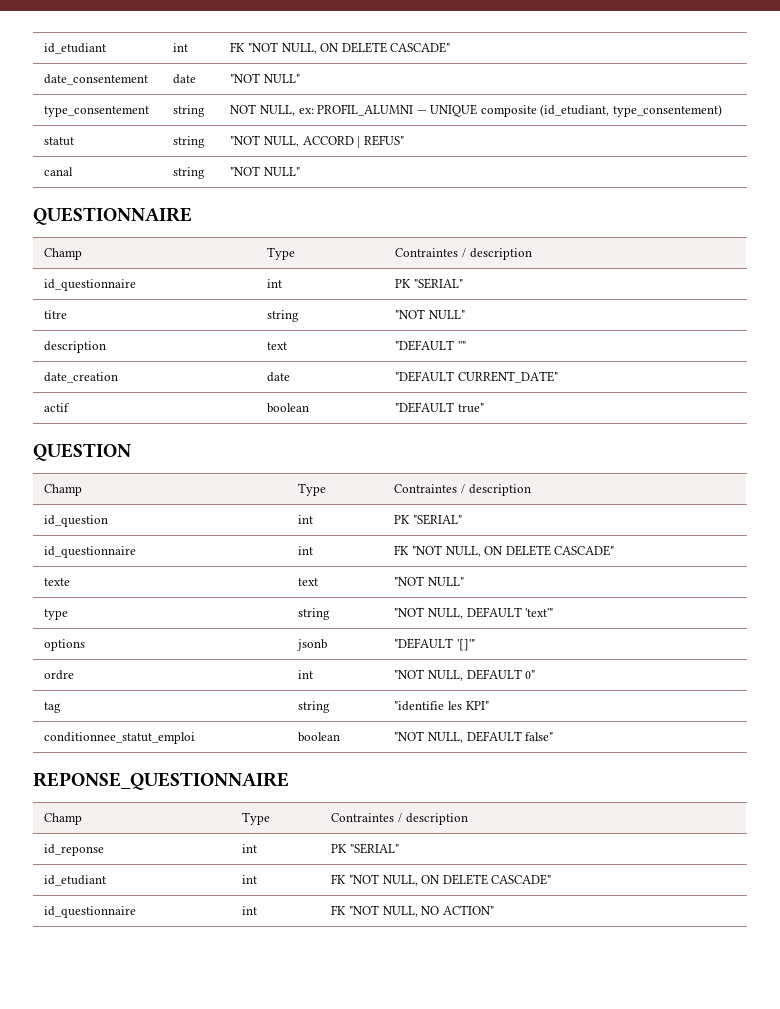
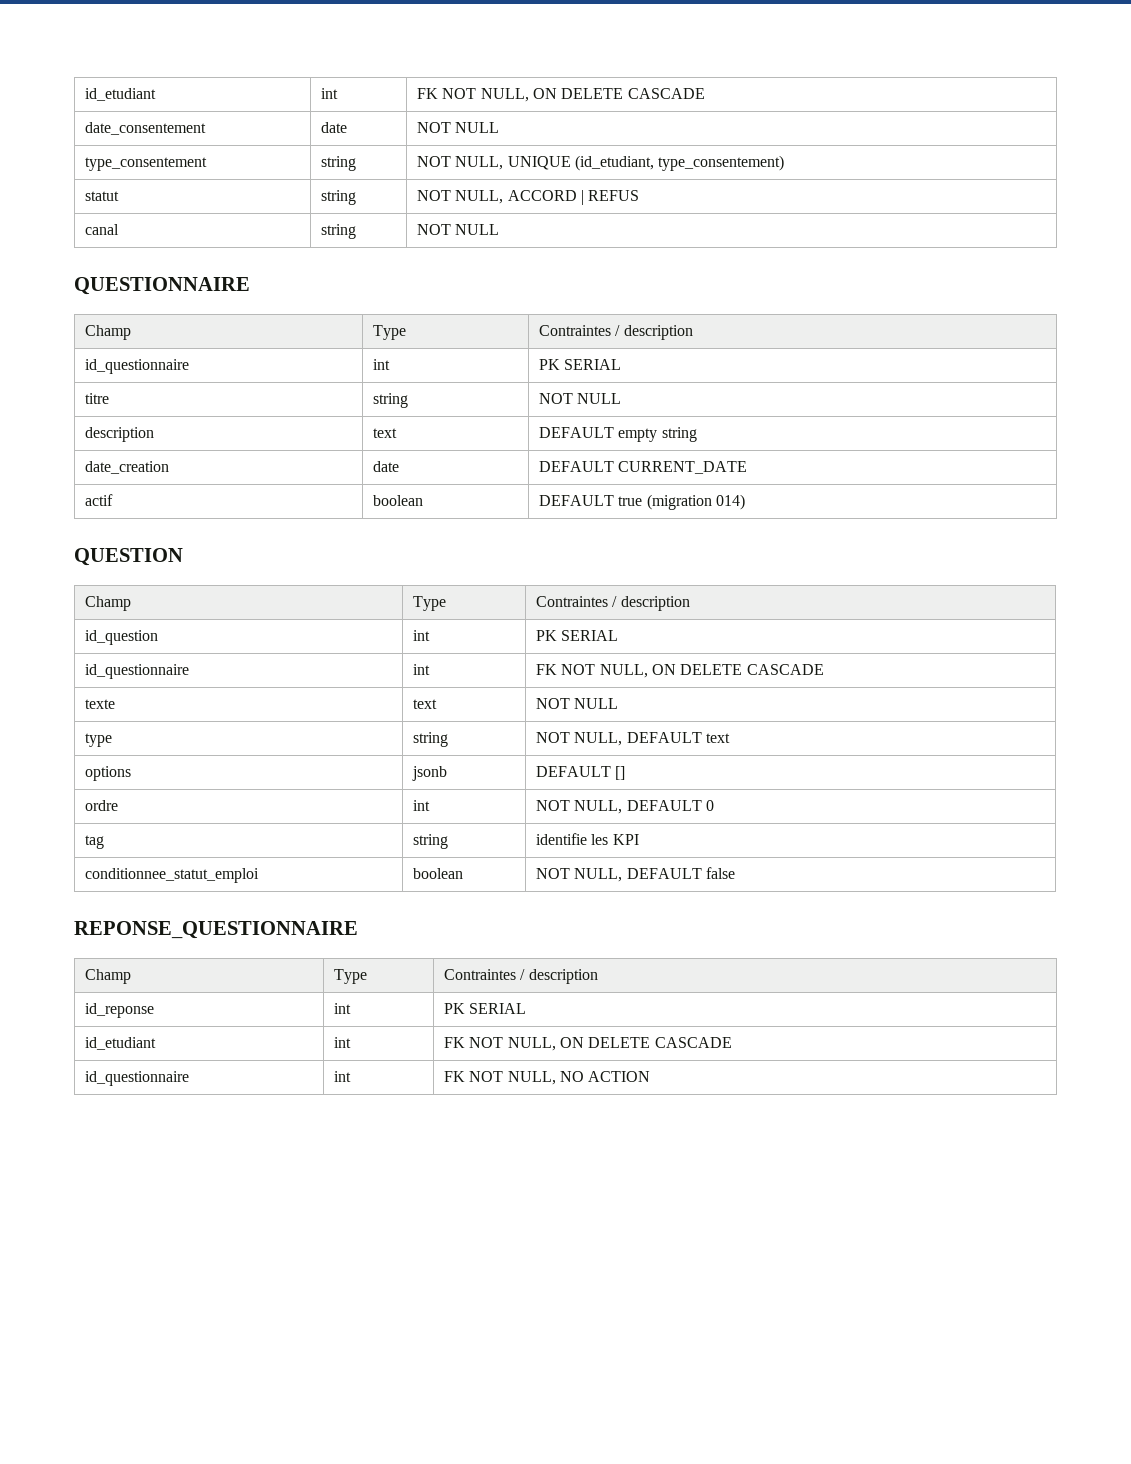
[44,43,107,54] [173,43,189,52] [230,42,451,54] id_etudiant | int | FK "NOT NULL, ON DELETE CASCADE" -> [85,88,157,101] [321,88,339,99] [417,88,705,102] id_etudiant | int | FK NOT NULL, ON DELETE CASCADE
[230,73,300,83] "NOT NULL" -> [417,122,500,133] NOT NULL
[298,104,537,117] ex: PROFIL_ALUMNI — UNIQUE composite -> [507,156,571,170] UNIQUE
[230,135,261,145] "NOT -> [417,190,452,201] NOT
[363,135,404,146] REFUS" -> [588,190,640,201] REFUS
[230,166,300,176] "NOT NULL" -> [417,224,500,235] NOT NULL
[413,278,463,289] "SERIAL" -> [564,359,622,370] SERIAL
[395,309,465,319] "NOT NULL" -> [539,393,622,404] NOT NULL
[395,340,466,351] "DEFAULT ''" -> [539,427,697,442] DEFAULT empty string
[395,371,558,383] "DEFAULT CURRENT_DATE" -> [539,461,748,474] DEFAULT CURRENT_DATE
[395,402,484,413] "DEFAULT true" -> [539,494,746,510] DEFAULT true (migration 014)
[412,514,462,525] [44,546,137,558] [298,546,314,555] [394,545,615,557] "SERIAL" // id_questionnaire | int | FK "NOT NULL, ON DELETE CASCADE" -> [561,630,619,641] [85,664,190,679] [413,664,431,675] [536,664,824,678] SERIAL // id_questionnaire | int | FK NOT NULL, ON DELETE CASCADE
[394,576,464,586] "NOT NULL" -> [536,698,619,709] NOT NULL
[394,607,554,619] "NOT NULL, DEFAULT 'text'" -> [536,732,731,746] NOT NULL, DEFAULT text
[394,638,475,651] "DEFAULT '[]'" -> [536,766,626,780] DEFAULT []
[394,669,536,681] "NOT NULL, DEFAULT 0" -> [536,800,715,814] NOT NULL, DEFAULT 0
[394,701,489,711] "identifie les KPI" -> [536,833,639,845] identifie les KPI
[394,731,554,743] "NOT NULL, DEFAULT false" -> [536,867,736,882] NOT NULL, DEFAULT false
[349,843,399,854] [44,875,107,886] [242,875,258,884] [331,874,552,886] [44,906,137,918] [242,906,258,915] [331,905,379,915] "SERIAL" // id_etudiant | int | FK "NOT NULL, ON DELETE CASCADE" // id_questionnaire | int | FK "NOT -> [469,1003,527,1014] [85,1037,157,1050] [334,1037,352,1048] [444,1037,732,1051] [85,1071,190,1086] [334,1071,352,1082] [444,1071,504,1082] SERIAL // id_etudiant | int | FK NOT NULL, ON DELETE CASCADE // id_questionnaire | int | FK NOT
[442,905,494,915] ACTION" -> [588,1071,651,1082] ACTION

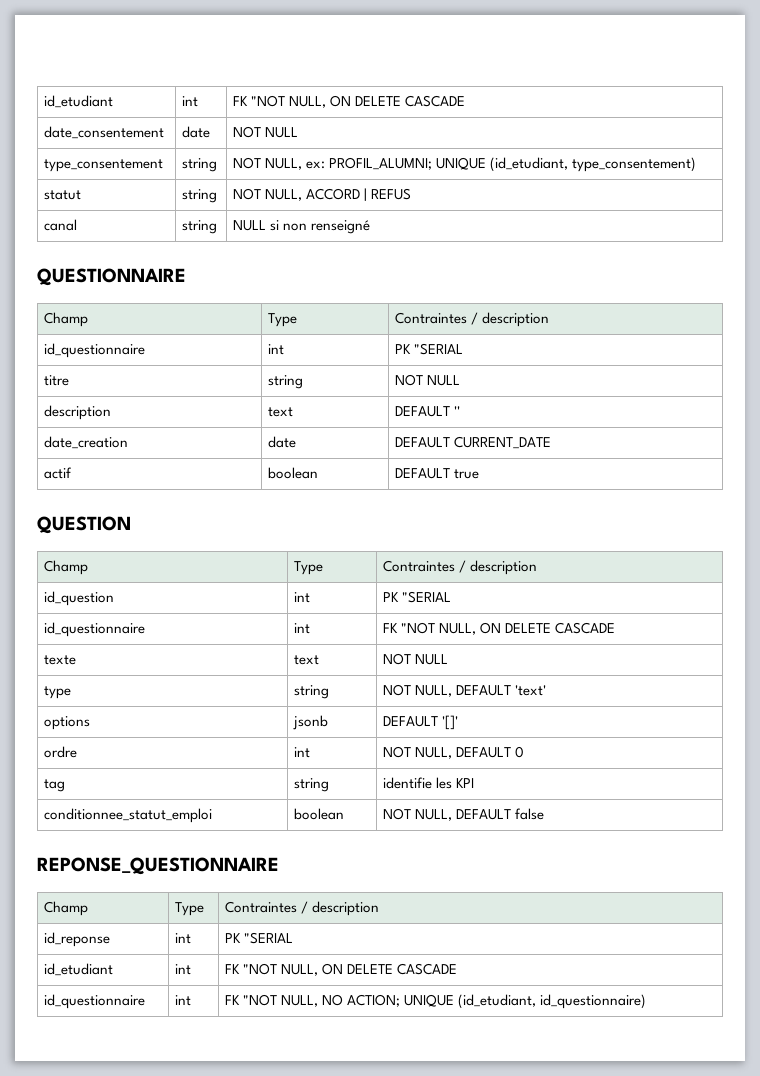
[85,88,157,101] [321,88,339,99] [417,88,477,99] id_etudiant | int | FK NOT -> [44,95,114,108] [182,96,199,107] [233,95,286,107] id_etudiant | int | FK "NOT
(504, 163) none -> [306,157,433,170] ex: PROFIL_ALUMNI;
[417,224,500,235] NOT NULL -> [233,220,371,234] NULL si non renseigné
[564,359,622,370] SERIAL -> [414,343,464,355] "SERIAL
[618,427,697,442] empty string -> [454,406,461,416] ''
[646,494,746,510] (migration 014) -> (480, 474) none
[561,630,619,641] [85,664,190,679] [413,664,431,675] [536,664,596,675] SERIAL // id_questionnaire | int | FK NOT -> [402,591,452,603] [44,622,146,637] [294,623,311,634] [383,622,436,634] "SERIAL // id_questionnaire | int | FK "NOT
[706,733,731,743] text -> [515,685,547,696] 'text'
[615,766,626,780] [] -> [442,715,459,730] '[]'
[469,1003,527,1014] [85,1037,157,1050] [334,1037,352,1048] [444,1037,504,1048] SERIAL // id_etudiant | int | FK NOT -> [244,932,294,944] [44,963,114,976] [175,964,192,975] [225,963,278,975] "SERIAL // id_etudiant | int | FK "NOT
[469,1071,504,1082] NOT -> [243,994,278,1006] "NOT
[588,1071,651,1082] ACTION -> [347,994,647,1009] ACTION; UNIQUE (id_etudiant, id_questionnaire)

